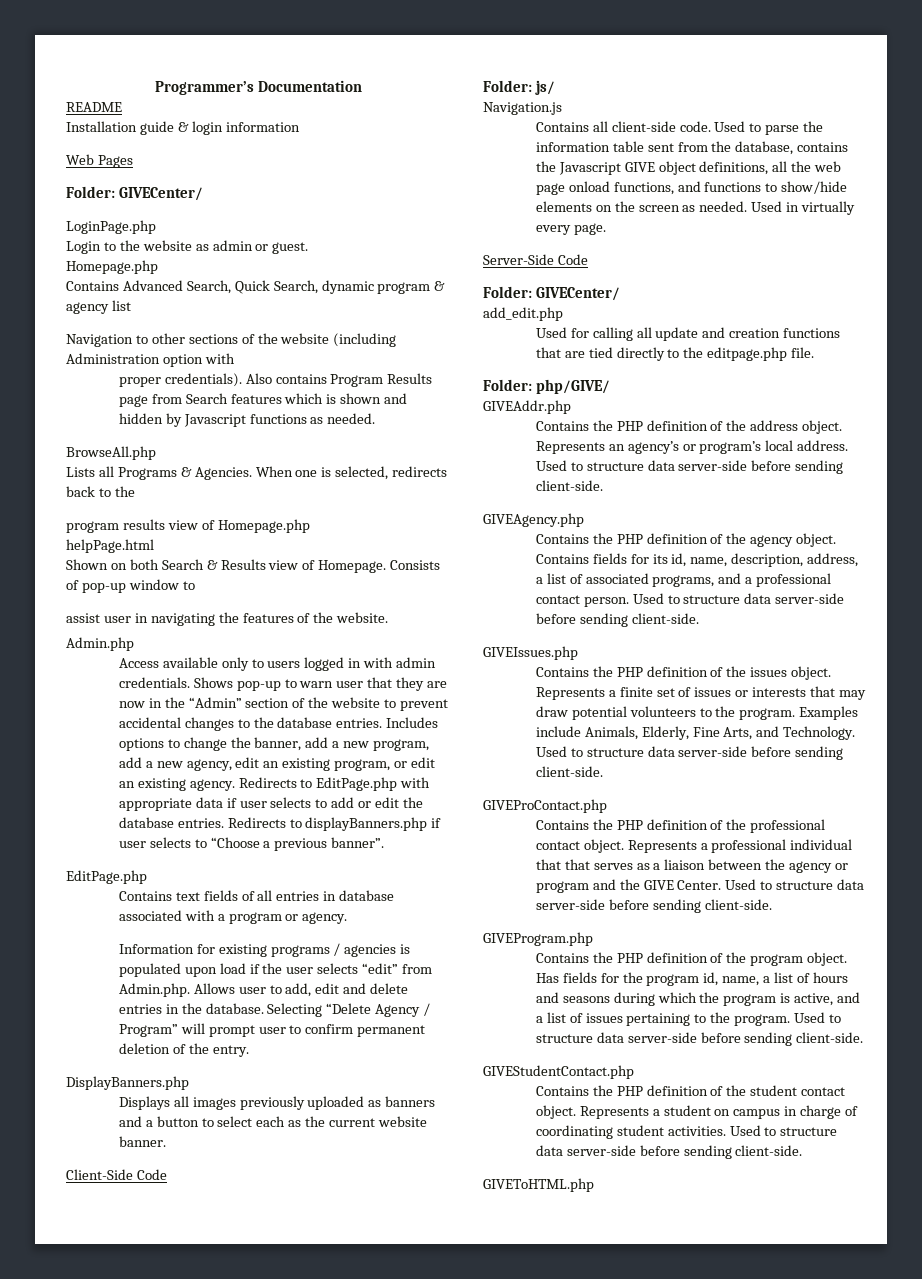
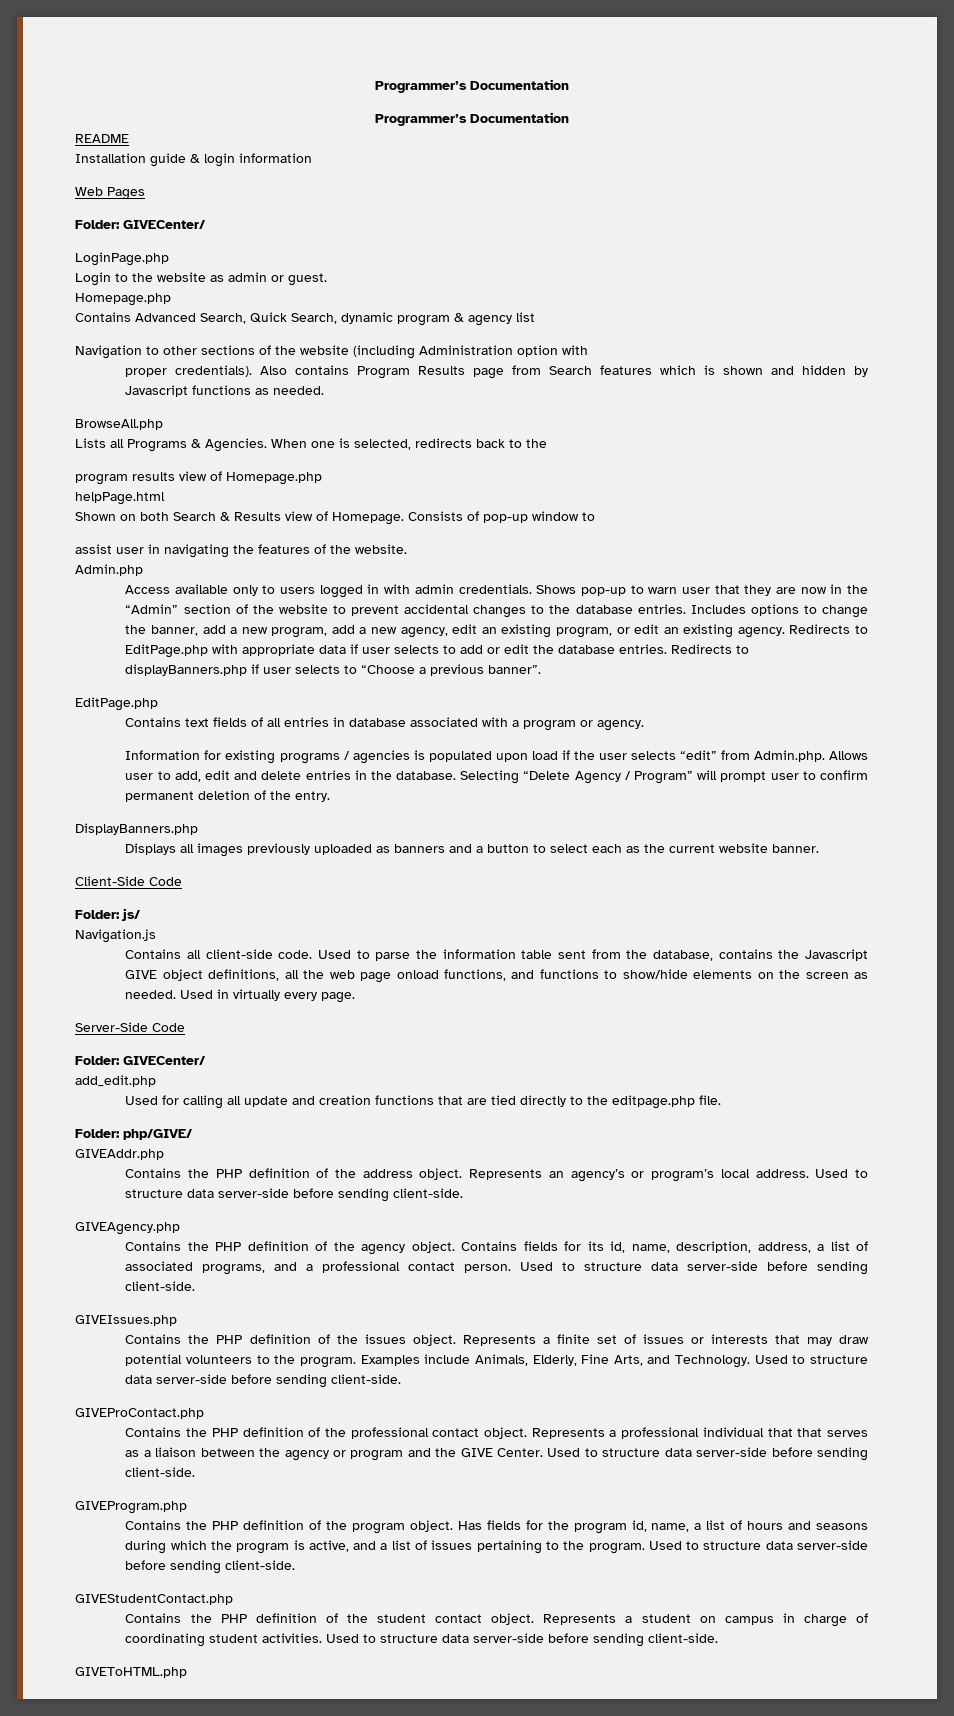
[155,80,362,95] Programmer’s Documentation -> [374,79,569,93] [374,112,569,126] Programmer’s Documentation // Programmer’s Documentation

